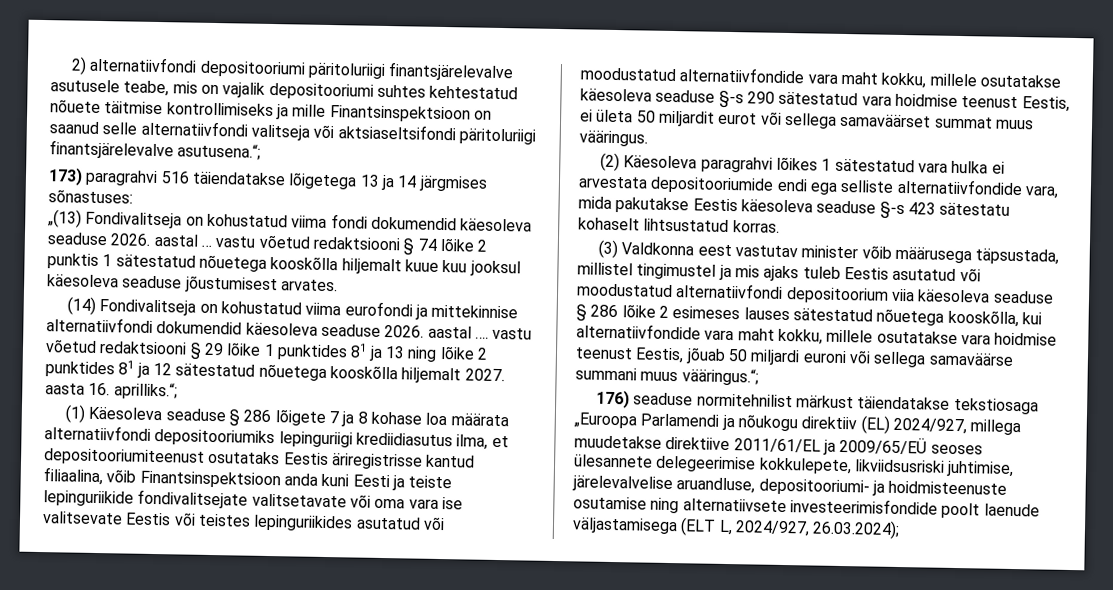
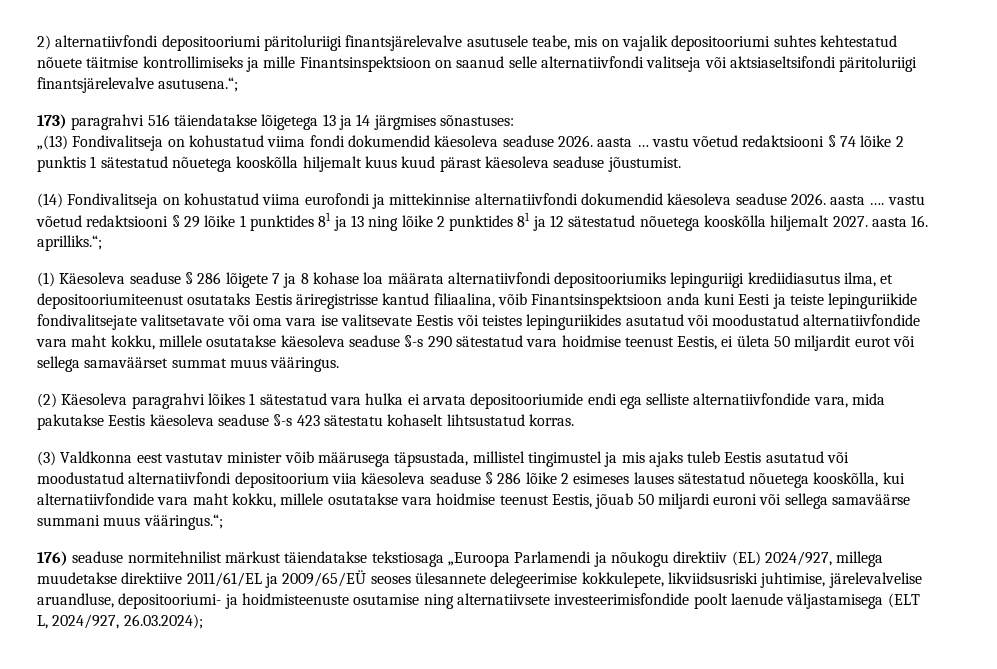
[153,233,198,247] aastal -> [597,137,633,147] aasta
[404,259,521,277] [47,274,338,294] kuue kuu jooksul käesoleva seaduse jõustumisest arvates. -> [364,156,681,172] kuus kuud pärast käesoleva seaduse jõustumist.
[427,325,472,339] aastal -> [830,195,866,205] aasta
[578,176,648,189] arvestata -> [422,395,466,405] arvata

